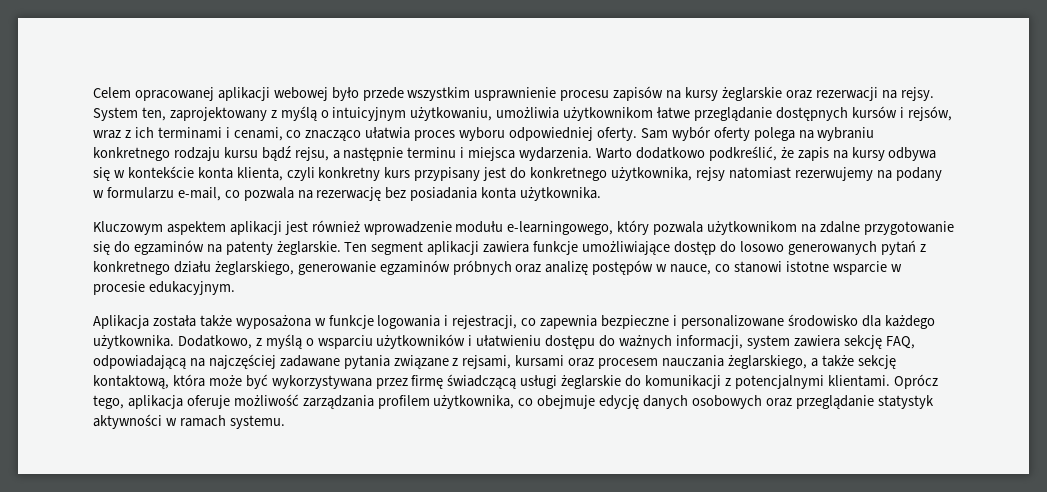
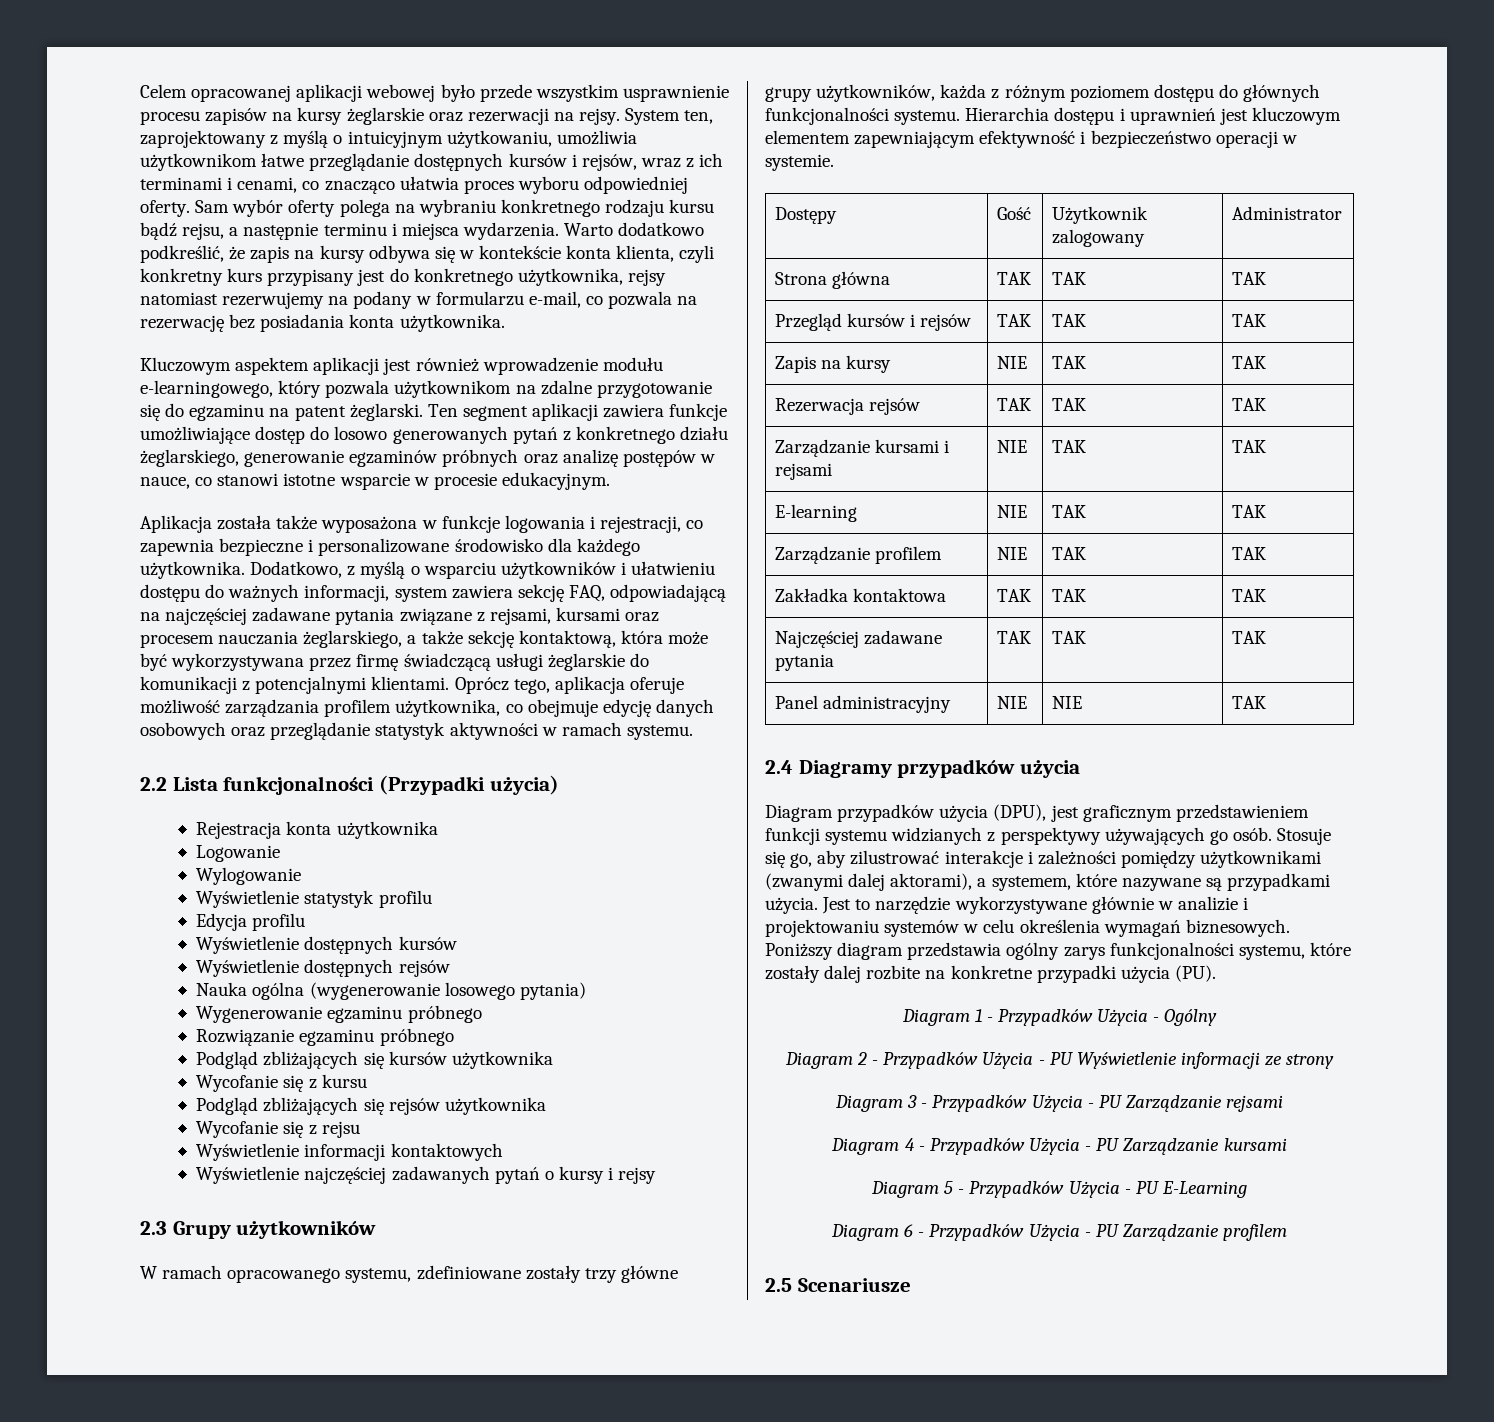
[133,240,341,255] egzaminów na patenty żeglarskie. -> [189,403,423,421] egzaminu na patent żeglarski.
(285, 422) none -> [140,775,559,795] [196,821,438,839] [196,845,281,862] [196,867,302,885] [196,890,432,908] [196,913,306,931] [196,936,457,954] [196,959,450,977] [196,982,586,1000] [196,1005,482,1023] [196,1028,454,1046] [196,1051,553,1069] [196,1074,367,1092] [196,1097,546,1115] [196,1121,360,1138] [196,1143,503,1161] [196,1166,657,1184] [140,1220,377,1239] [140,1265,678,1283] [765,84,1321,102] [765,107,1341,125] [765,130,1297,148] [765,154,834,171] [774,207,837,224] [996,207,1031,220] [1051,206,1148,224] [1051,229,1145,247] [1231,206,1342,220] [774,271,890,289] [996,272,1031,285] [1051,272,1086,285] [1231,272,1266,285] [774,313,972,331] [996,314,1031,327] [1051,314,1086,327] [1231,314,1266,327] [774,355,891,373] [996,356,1027,369] [1051,356,1086,369] [1231,356,1266,369] [774,398,920,415] [996,398,1031,411] [1051,398,1086,411] [1231,398,1266,411] [774,439,949,457] [774,463,832,480] [996,440,1027,453] [1051,440,1086,453] [1231,440,1266,453] [774,504,857,522] [996,505,1027,518] [1051,505,1086,518] [1231,505,1266,518] [774,546,942,564] [996,547,1027,560] [1051,547,1086,560] [1231,547,1266,560] [774,588,946,602] [996,589,1031,602] [1051,589,1086,602] [1231,589,1266,602] [774,630,942,648] [774,654,834,671] [996,631,1031,644] [1051,631,1086,644] [1231,631,1266,644] [774,695,951,713] [996,696,1027,709] [1051,696,1082,709] [1231,696,1266,709] [765,759,1081,778] [765,804,1309,822] [765,827,1332,845] [765,850,1322,868] [765,873,1331,891] [765,896,1249,914] [765,919,1290,937] [765,942,1351,960] [765,965,1216,983] [901,1009,1218,1026] [784,1052,1335,1069] [834,1095,1284,1112] [831,1138,1287,1155] [871,1181,1247,1198] [830,1224,1288,1241] [765,1278,911,1292] // 2.2 Lista funkcjonalności (Przypadki użycia) // Rejestracja konta użytkownika // Logowanie // Wylogowanie // Wyświetlenie statystyk profilu // Edycja profilu // Wyświetlenie dostępnych kursów // Wyświetlenie dostępnych rejsów // Nauka ogólna (wygenerowanie losowego pytania) // Wygenerowanie egzaminu próbnego // Rozwiązanie egzaminu próbnego // Podgląd zbliżających się kursów użytkownika // Wycofanie się z kursu // Podgląd zbliżających się rejsów użytkownika // Wycofanie się z rejsu // Wyświetlenie informacji kontaktowych // Wyświetlenie najczęściej zadawanych pytań o kursy i rejsy // 2.3 Grupy użytkowników // W ramach opracowanego systemu, zdefiniowane zostały trzy główne grupy użytkowników, każda z różnym poziomem dostępu do głównych funkcjonalności systemu. Hierarchia dostępu i uprawnień jest kluczowym elementem zapewniającym efektywność i bezpieczeństwo operacji w systemie. // Dostępy | Gość | Użytkownik zalogowany | Administrator // Strona główna | TAK | TAK | TAK // Przegląd kursów i rejsów | TAK | TAK | TAK // Zapis na kursy | NIE | TAK | TAK // Rezerwacja rejsów | TAK | TAK | TAK // Zarządzanie kursami i rejsami | NIE | TAK | TAK // E-learning | NIE | TAK | TAK // Zarządzanie profilem | NIE | TAK | TAK // Zakładka kontaktowa | TAK | TAK | TAK // Najczęściej zadawane pytania | TAK | TAK | TAK // Panel administracyjny | NIE | NIE | TAK // 2.4 Diagramy przypadków użycia // Diagram przypadków użycia (DPU), jest graficznym przedstawieniem funkcji systemu widzianych z perspektywy używających go osób. Stosuje się go, aby zilustrować interakcje i zależności pomiędzy użytkownikami (zwanymi dalej aktorami), a systemem, które nazywane są przypadkami użycia. Jest to narzędzie wykorzystywane głównie w analizie i projektowaniu systemów w celu określenia wymagań biznesowych. Poniższy diagram przedstawia ogólny zarys funkcjonalności systemu, które zostały dalej rozbite na konkretne przypadki użycia (PU). // Diagram 1 - Przypadków Użycia - Ogólny // Diagram 2 - Przypadków Użycia - PU Wyświetlenie informacji ze strony // Diagram 3 - Przypadków Użycia - PU Zarządzanie rejsami // Diagram 4 - Przypadków Użycia - PU Zarządzanie kursami // Diagram 5 - Przypadków Użycia - PU E-Learning // Diagram 6 - Przypadków Użycia - PU Zarządzanie profilem // 2.5 Scenariusze

